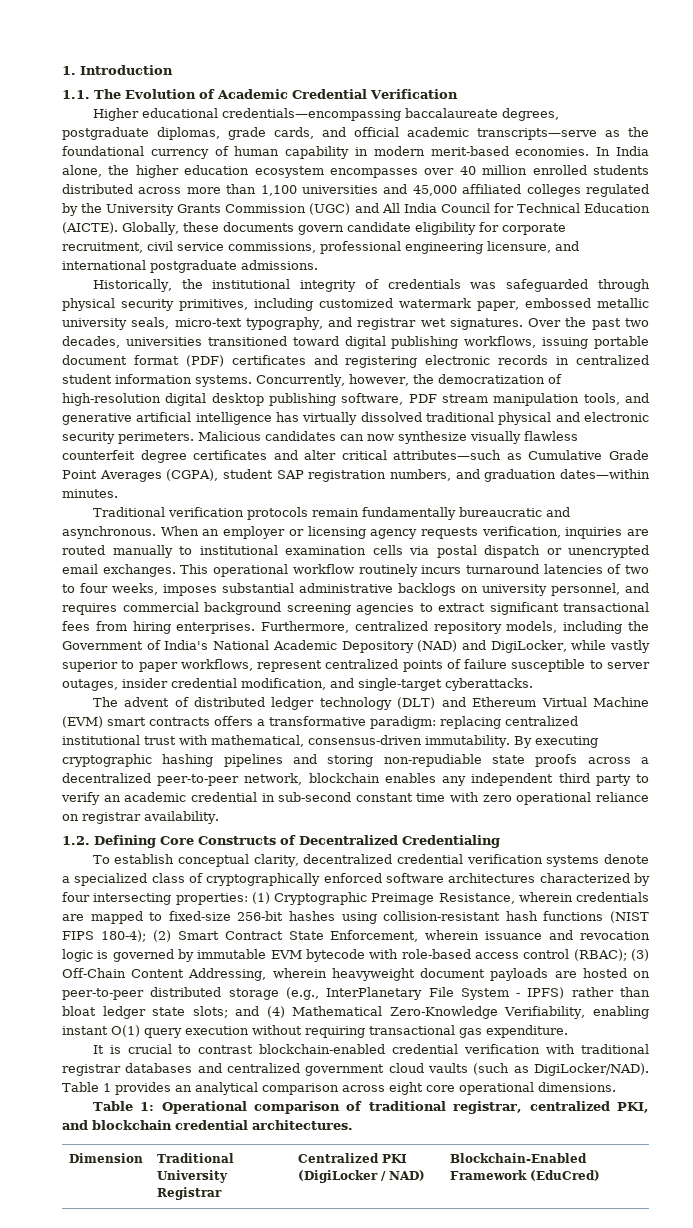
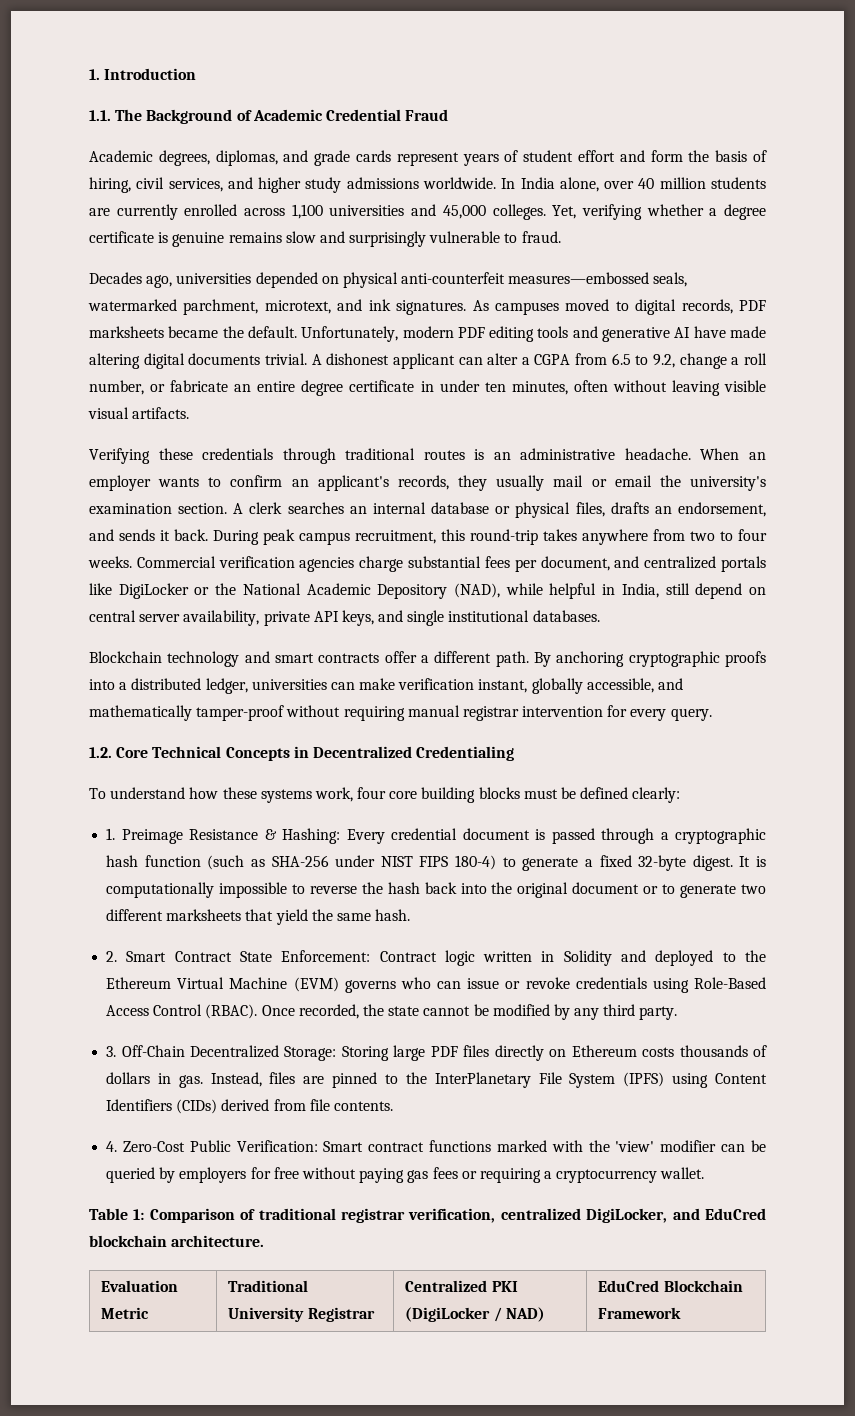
[125,89,196,99] Evolution -> [146,109,233,124] Background
[370,89,458,99] [92,108,559,121] [62,127,649,140] [62,146,649,159] [62,165,649,178] [62,184,649,197] [62,203,651,216] [62,222,566,235] [62,241,579,254] [62,260,318,273] [92,279,650,292] [62,298,649,311] [62,317,650,330] [62,336,649,349] [62,355,650,368] [62,374,562,387] [62,393,649,406] [62,412,649,425] [62,431,578,444] [62,450,649,463] [62,469,650,482] [62,489,118,498] [92,507,570,520] [62,526,649,539] [62,545,649,558] [62,564,649,577] [62,583,649,596] [62,602,649,615] [62,621,649,634] [62,640,651,653] [62,659,650,672] [62,678,533,691] [92,697,649,710] [62,716,578,729] [62,735,598,748] [62,754,649,767] [62,773,649,786] [61,792,649,805] [62,811,219,824] [62,835,500,848] [92,854,649,867] [62,873,650,886] [62,892,649,905] [62,911,650,924] [62,930,650,942] [62,949,649,962] [62,968,650,981] [62,987,650,1000] [62,1006,649,1019] [62,1025,568,1038] [92,1044,649,1054] [62,1063,649,1076] [62,1082,616,1095] [92,1101,649,1114] [62,1120,353,1130] [68,1153,143,1163] Verification // Higher educational credentials—encompassing baccalaureate degrees, postgraduate diplomas, grade cards, and official academic transcripts—serve as the foundational currency of human capability in modern merit-based economies. In India alone, the higher education ecosystem encompasses over 40 million enrolled students distributed across more than 1,100 universities and 45,000 affiliated colleges regulated by the University Grants Commission (UGC) and All India Council for Technical Education (AICTE). Globally, these documents govern candidate eligibility for corporate recruitment, civil service commissions, professional engineering licensure, and international postgraduate admissions. // Historically, the institutional integrity of credentials was safeguarded through physical security primitives, including customized watermark paper, embossed metallic university seals, micro-text typography, and registrar wet signatures. Over the past two decades, universities transitioned toward digital publishing workflows, issuing portable document format (PDF) certificates and registering electronic records in centralized student information systems. Concurrently, however, the democratization of high-resolution digital desktop publishing software, PDF stream manipulation tools, and generative artificial intelligence has virtually dissolved traditional physical and electronic security perimeters. Malicious candidates can now synthesize visually flawless counterfeit degree certificates and alter critical attributes—such as Cumulative Grade Point Averages (CGPA), student SAP registration numbers, and graduation dates—within minutes. // Traditional verification protocols remain fundamentally bureaucratic and asynchronous. When an employer or licensing agency requests verification, inquiries are routed manually to institutional examination cells via postal dispatch or unencrypted email exchanges. This operational workflow routinely incurs turnaround latencies of two to four weeks, imposes substantial administrative backlogs on university personnel, and requires commercial background screening agencies to extract significant transactional fees from hiring enterprises. Furthermore, centralized repository models, including the Government of India's National Academic Depository (NAD) and DigiLocker, while vastly superior to paper workflows, represent centralized points of failure susceptible to server outages, insider credential modification, and single-target cyberattacks. // The advent of distributed ledger technology (DLT) and Ethereum Virtual Machine (EVM) smart contracts offers a transformative paradigm: replacing centralized institutional trust with mathematical, consensus-driven immutability. By executing cryptographic hashing pipelines and storing non-repudiable state proofs across a decentralized peer-to-peer network, blockchain enables any independent third party to verify an academic credential in sub-second constant time with zero operational reliance on registrar availability. // 1.2. Defining Core Constructs of Decentralized Credentialing // To establish conceptual clarity, decentralized credential verification systems denote a specialized class of cryptographically enforced software architectures characterized by four intersecting properties: (1) Cryptographic Preimage Resistance, wherein credentials are mapped to fixed-size 256-bit hashes using collision-resistant hash functions (NIST FIPS 180-4); (2) Smart Contract State Enforcement, wherein issuance and revocation logic is governed by immutable EVM bytecode with role-based access control (RBAC); (3) Off-Chain Content Addressing, wherein heavyweight document payloads are hosted on peer-to-peer distributed storage (e.g., InterPlanetary File System - IPFS) rather than bloat ledger state slots; and (4) Mathematical Zero-Knowledge Verifiability, enabling instant O(1) query execution without requiring transactional gas expenditure. // It is crucial to contrast blockchain-enabled credential verification with traditional registrar databases and centralized government cloud vaults (such as DigiLocker/NAD). Table 1 provides an analytical comparison across eight core operational dimensions. // Table 1: Operational comparison of traditional registrar, centralized PKI, and blockchain credential architectures. // Dimension -> [405,109,449,121] [89,150,767,166] [89,177,767,193] [89,204,767,220] [89,231,561,247] [89,272,688,288] [88,299,766,315] [89,326,766,342] [89,353,767,369] [89,380,766,396] [88,407,190,419] [89,448,766,464] [89,475,766,491] [89,502,766,518] [89,529,767,545] [88,556,766,572] [89,583,766,599] [89,610,600,626] [89,651,766,667] [89,678,684,694] [89,705,712,721] [89,746,515,761] [89,787,681,803] [106,828,766,844] [106,855,766,871] [106,882,766,898] [106,909,411,925] [106,950,767,966] [106,977,767,993] [106,1004,678,1020] [106,1045,768,1061] [106,1072,768,1088] [106,1099,393,1114] [106,1140,767,1152] [106,1167,705,1183] [89,1208,766,1223] [89,1235,265,1247] [101,1280,179,1292] [101,1307,150,1319] Fraud // Academic degrees, diplomas, and grade cards represent years of student effort and form the basis of hiring, civil services, and higher study admissions worldwide. In India alone, over 40 million students are currently enrolled across 1,100 universities and 45,000 colleges. Yet, verifying whether a degree certificate is genuine remains slow and surprisingly vulnerable to fraud. // Decades ago, universities depended on physical anti-counterfeit measures—embossed seals, watermarked parchment, microtext, and ink signatures. As campuses moved to digital records, PDF marksheets became the default. Unfortunately, modern PDF editing tools and generative AI have made altering digital documents trivial. A dishonest applicant can alter a CGPA from 6.5 to 9.2, change a roll number, or fabricate an entire degree certificate in under ten minutes, often without leaving visible visual artifacts. // Verifying these credentials through traditional routes is an administrative headache. When an employer wants to confirm an applicant's records, they usually mail or email the university's examination section. A clerk searches an internal database or physical files, drafts an endorsement, and sends it back. During peak campus recruitment, this round-trip takes anywhere from two to four weeks. Commercial verification agencies charge substantial fees per document, and centralized portals like DigiLocker or the National Academic Depository (NAD), while helpful in India, still depend on central server availability, private API keys, and single institutional databases. // Blockchain technology and smart contracts offer a different path. By anchoring cryptographic proofs into a distributed ledger, universities can make verification instant, globally accessible, and mathematically tamper-proof without requiring manual registrar intervention for every query. // 1.2. Core Technical Concepts in Decentralized Credentialing // To understand how these systems work, four core building blocks must be defined clearly: // 1. Preimage Resistance & Hashing: Every credential document is passed through a cryptographic hash function (such as SHA-256 under NIST FIPS 180-4) to generate a fixed 32-byte digest. It is computationally impossible to reverse the hash back into the original document or to generate two different marksheets that yield the same hash. // 2. Smart Contract State Enforcement: Contract logic written in Solidity and deployed to the Ethereum Virtual Machine (EVM) governs who can issue or revoke credentials using Role-Based Access Control (RBAC). Once recorded, the state cannot be modified by any third party. // 3. Off-Chain Decentralized Storage: Storing large PDF files directly on Ethereum costs thousands of dollars in gas. Instead, files are pinned to the InterPlanetary File System (IPFS) using Content Identifiers (CIDs) derived from file contents. // 4. Zero-Cost Public Verification: Smart contract functions marked with the 'view' modifier can be queried by employers for free without paying gas fees or requiring a cryptocurrency wallet. // Table 1: Comparison of traditional registrar verification, centralized DigiLocker, and EduCred blockchain architecture. // Evaluation Metric
[449,1153,587,1163] [449,1170,600,1181] Blockchain-Enabled Framework (EduCred) -> [598,1280,743,1292] [598,1307,682,1319] EduCred Blockchain Framework

